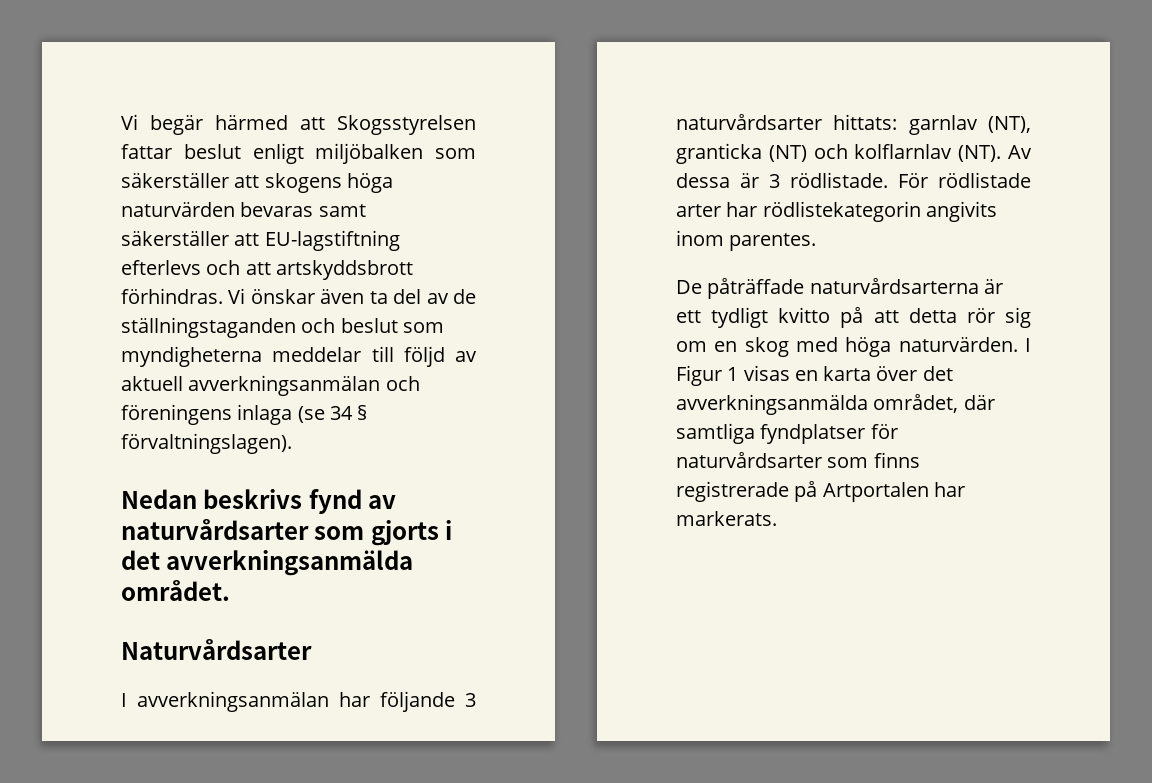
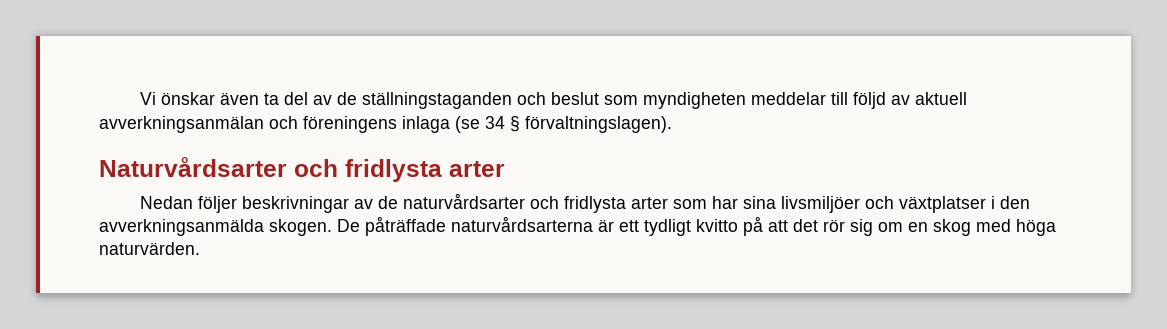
[121,114,476,135] [121,143,476,164] [121,173,393,193] [121,202,366,217] [121,230,400,251] [121,260,413,280] [121,288,246,304] Vi begär härmed att Skogsstyrelsen fattar beslut enligt miljöbalken som säkerställer att skogens höga naturvärden bevaras samt säkerställer att EU-lagstiftning efterlevs och att artskyddsbrott förhindras. Vi -> [140,92,157,105] Vi
[121,346,262,367] myndigheterna -> [643,92,747,109] myndigheten
[121,489,397,514] [121,519,453,546] [121,550,414,576] [121,580,230,601] [121,639,312,660] [121,691,476,712] [676,114,1031,135] [676,143,1032,164] [676,172,1031,188] [676,201,997,222] [676,230,817,251] Nedan beskrivs fynd av naturvårdsarter som gjorts i det avverkningsanmälda området. // Naturvårdsarter // I avverkningsanmälan har följande 3 naturvårdsarter hittats: garnlav (NT), granticka (NT) och kolflarnlav (NT). Av dessa är 3 rödlistade. För rödlistade arter har rödlistekategorin angivits inom parentes. // -> [99,157,505,182] [140,193,1031,213] [99,219,332,236] Naturvårdsarter och fridlysta arter // Nedan följer beskrivningar av de naturvårdsarter och fridlysta arter som har sina livsmiljöer och växtplatser i den avverkningsanmälda skogen.
[908,308,957,323] detta -> [793,219,818,232] det
[1025,338,1031,352] [676,365,953,386] [676,394,995,415] [676,423,898,444] [676,452,920,468] [676,481,965,502] [676,511,777,526] I Figur 1 visas en karta över det avverkningsanmälda området, där samtliga fyndplatser för naturvårdsarter som finns registrerade på Artportalen har markerats. -> (200, 248) none

